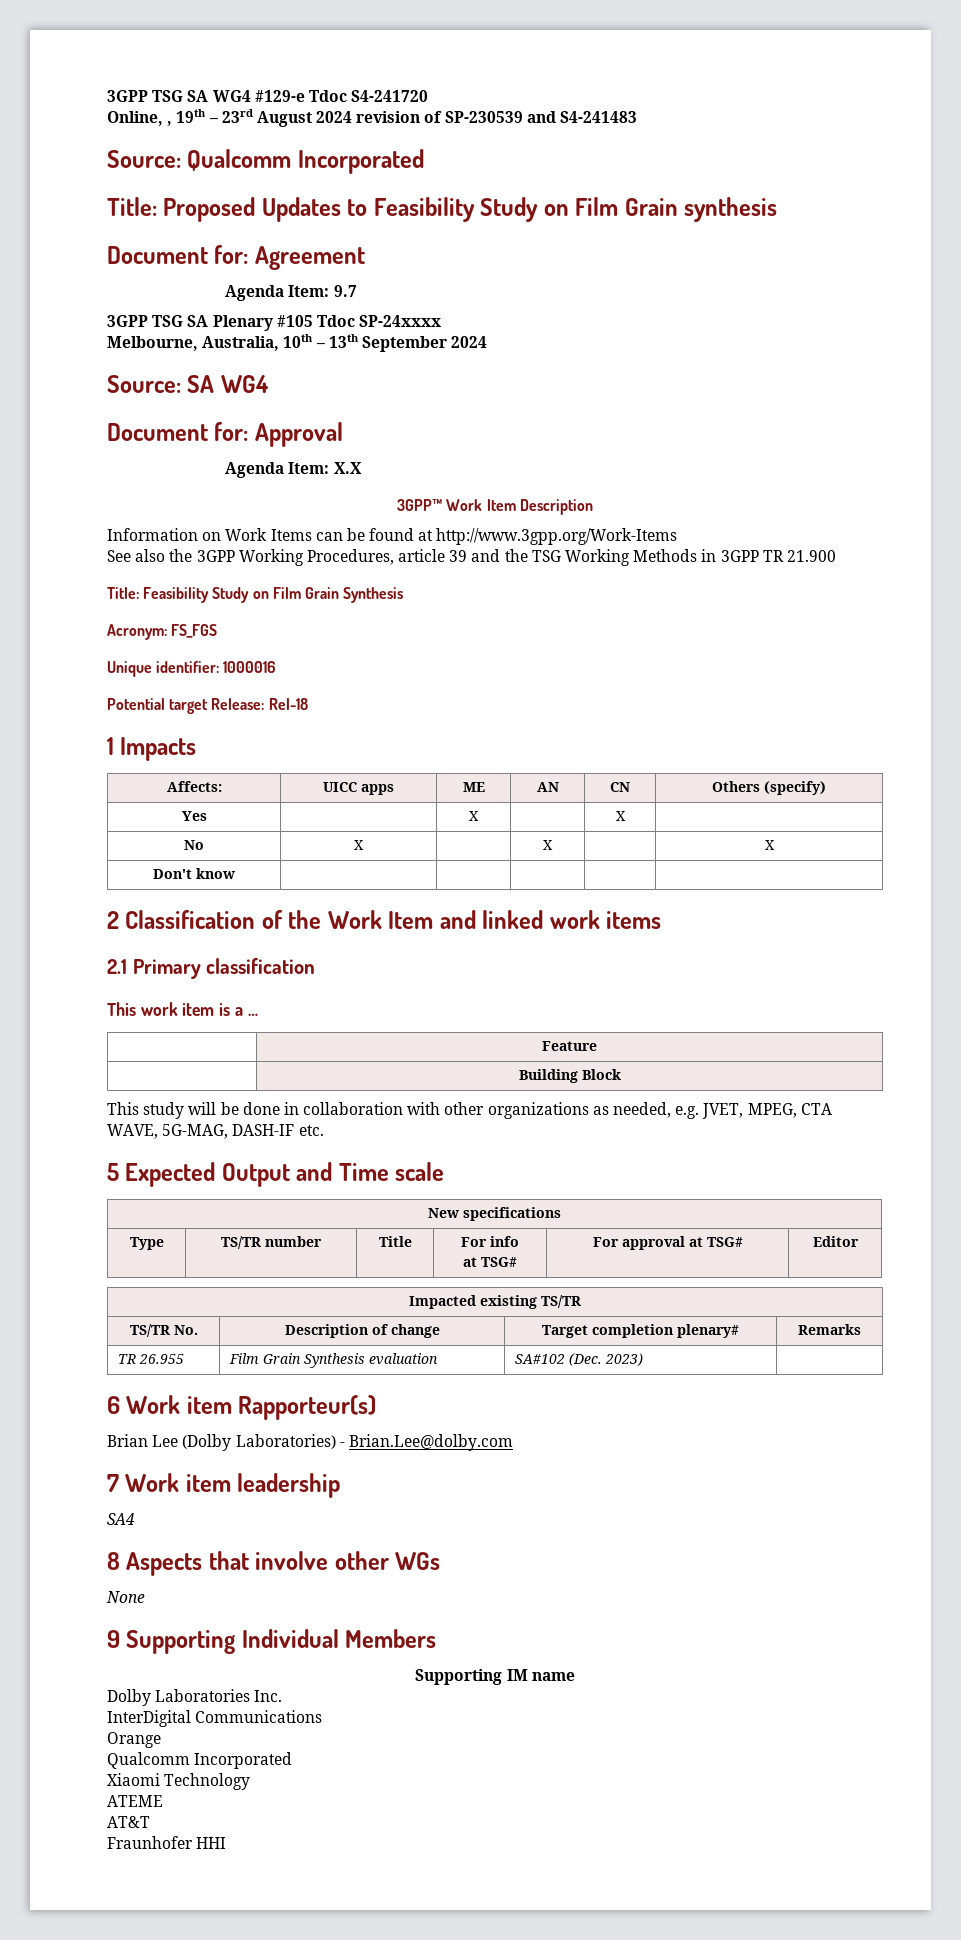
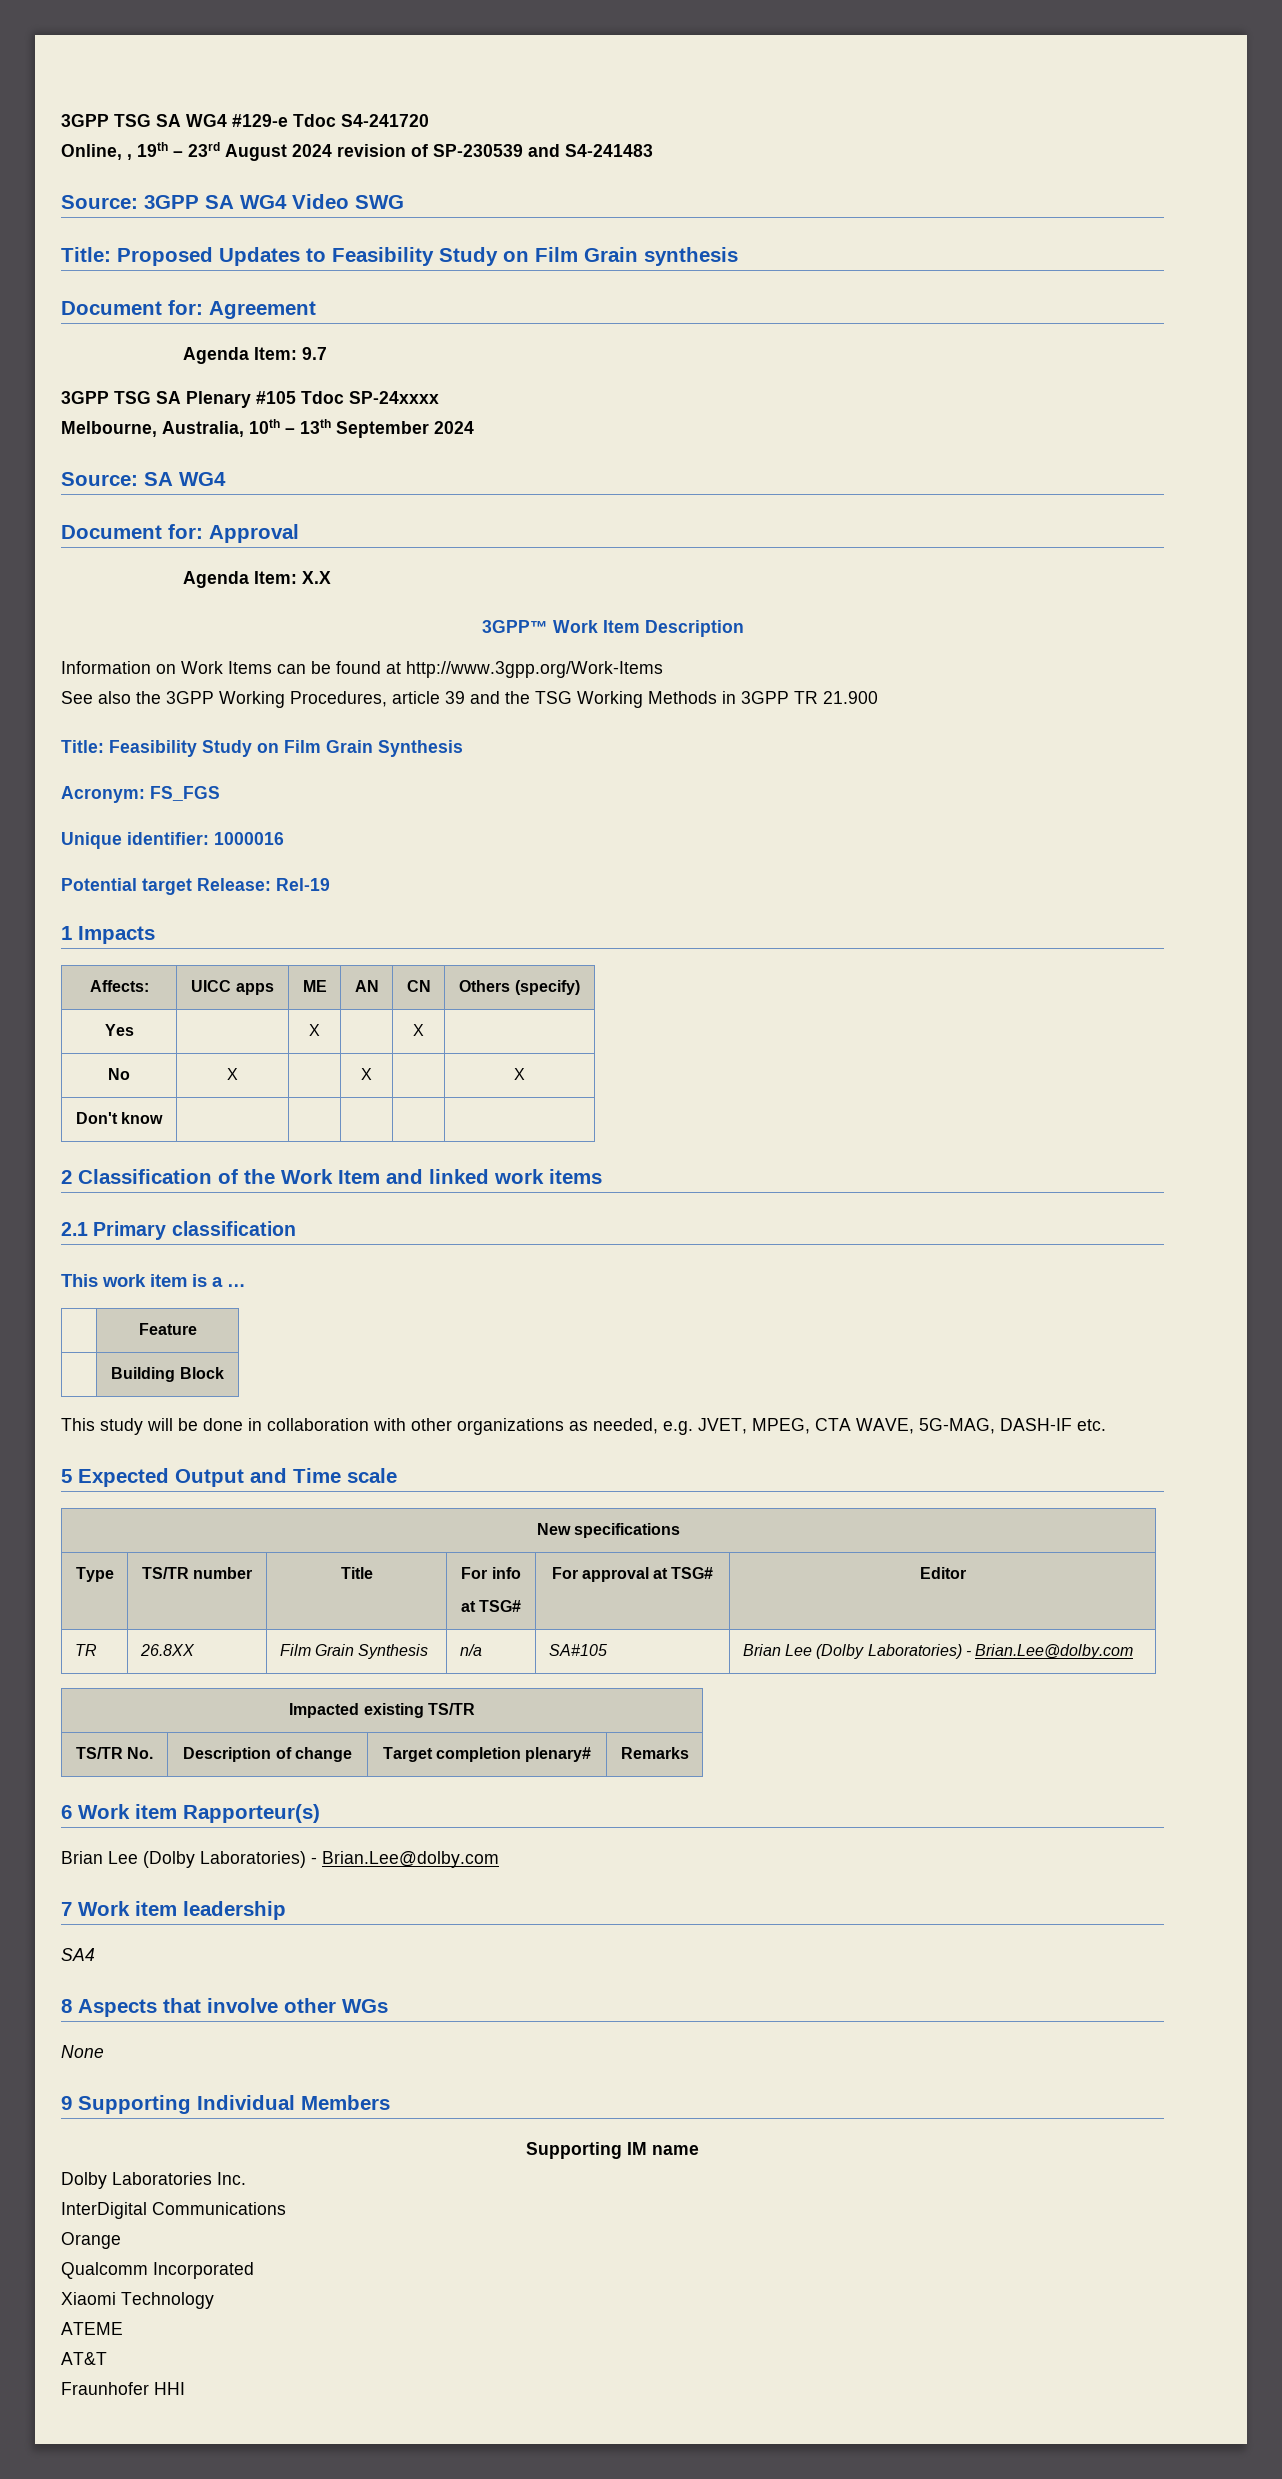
[187,149,424,174] Qualcomm Incorporated -> [144,194,404,209] 3GPP SA WG4 Video SWG
[268,698,308,710] Rel-18 -> [276,878,330,891] Rel-19
(859, 1241) none -> [74,1644,97,1656] [139,1644,195,1656] [279,1644,429,1659] [459,1644,482,1656] [548,1644,607,1656] [742,1644,1134,1659] // TR | 26.8XX | Film Grain Synthesis | n/a | SA#105 | Brian Lee (Dolby Laboratories) - Brian.Lee@dolby.com
[118,1354,185,1364] [229,1353,439,1368] [515,1353,644,1366] // TR 26.955 | Film Grain Synthesis evaluation | SA#102 (Dec. 2023) | -> (689, 1753) none

